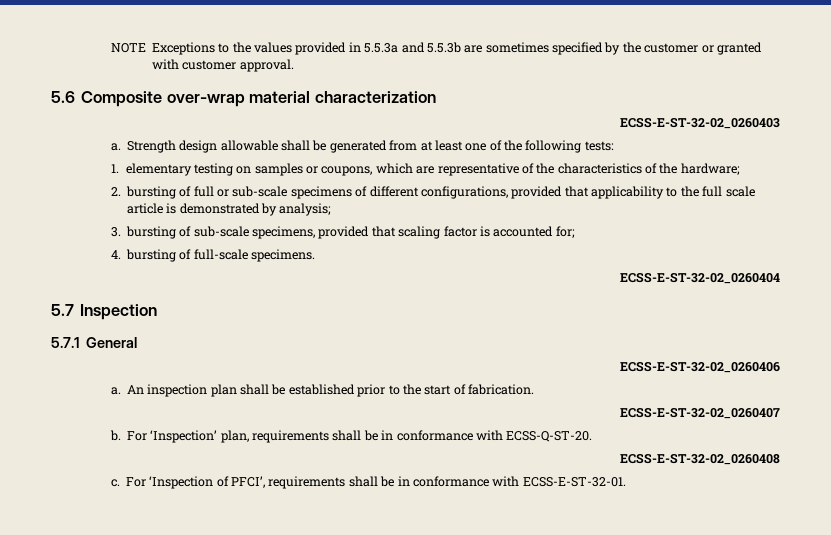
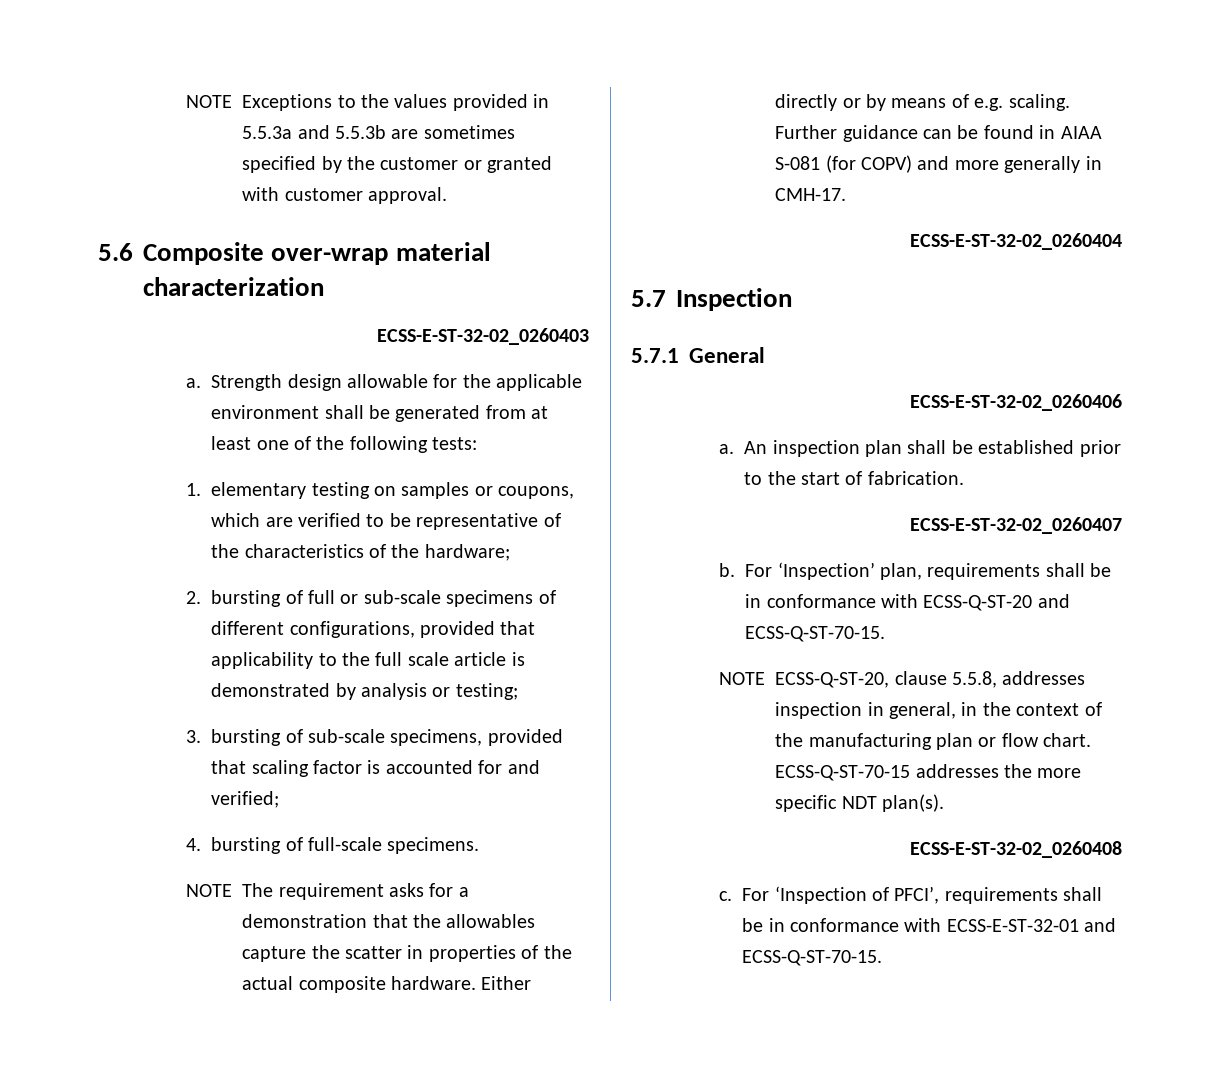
(278, 145) none -> [433,374,583,391] [211,405,320,419] for the applicable environment
(435, 170) none -> [297,513,411,527] verified to be
[279,203,332,216] analysis; -> [360,683,518,700] analysis or testing;
[555,226,575,238] for; -> [478,760,540,774] [211,791,280,808] for and verified;
(316, 255) none -> [186,883,469,900] [242,914,536,928] [242,945,572,962] [242,976,532,993] [775,94,1070,111] [775,125,1102,142] [775,155,1102,173] [775,188,847,201] // NOTE The requirement asks for a demonstration that the allowables capture the scatter in properties of the actual composite hardware. Either directly or by means of e.g. scaling. Further guidance can be found in AIAA S-081 (for COPV) and more generally in CMH-17.
[506,431,593,442] ECSS-Q-ST-20. -> [923,594,1070,611] [745,626,886,642] [719,671,1086,688] [775,702,1102,719] [775,733,1092,750] [775,764,1082,781] [775,794,944,812] ECSS-Q-ST-20 and ECSS-Q-ST-70-15. // NOTE ECSS-Q-ST-20, clause 5.5.8, addresses inspection in general, in the context of the manufacturing plan or flow chart. ECSS-Q-ST-70-15 addresses the more specific NDT plan(s).
[522,477,626,487] ECSS-E-ST-32-01. -> [946,918,1117,932] [742,950,883,966] ECSS-E-ST-32-01 and ECSS-Q-ST-70-15.

